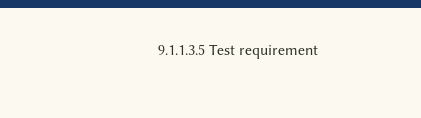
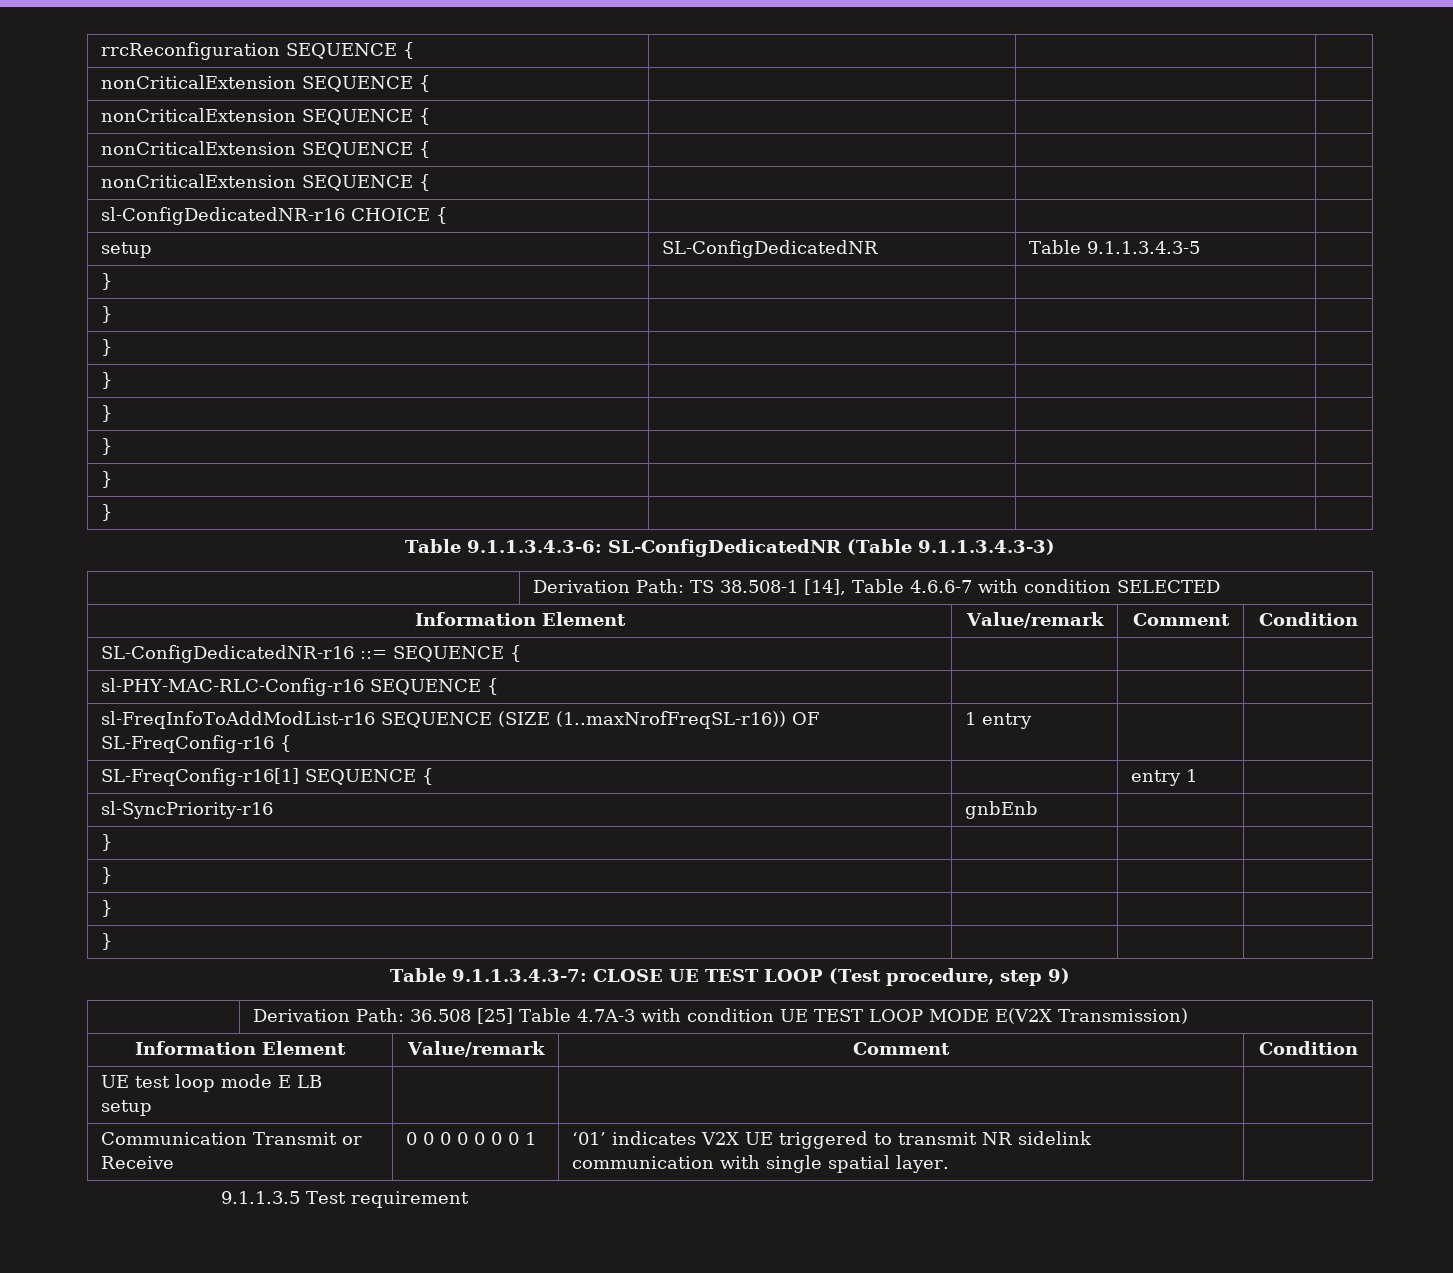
(157, 49) none -> [101,42,415,60] [101,75,431,92] [101,108,431,125] [101,141,431,158] [101,174,431,191] [101,207,448,225] [101,242,153,258] [662,240,879,258] [1029,240,1201,254] [101,273,113,290] [101,306,113,323] [101,339,113,356] [101,372,113,389] [101,405,113,422] [101,438,113,455] [101,471,113,488] [101,504,113,521] [405,539,1055,557] [533,579,1221,595] [414,612,626,626] [965,612,1104,628] [1132,613,1230,626] [1258,612,1358,626] [101,645,522,663] [101,678,499,696] [101,711,820,729] [101,735,292,753] [965,712,1033,729] [101,768,434,786] [1131,769,1198,786] [101,801,274,819] [965,801,1039,819] [101,834,113,851] [101,867,113,884] [101,900,113,917] [101,933,113,950] [390,968,1070,986] [253,1008,1189,1024] [135,1041,346,1055] [406,1041,545,1057] [853,1042,951,1055] [1258,1041,1358,1055] [101,1074,323,1092] [101,1100,153,1116] [101,1132,363,1145] [101,1156,175,1169] [406,1132,537,1145] [572,1131,1093,1149] [572,1155,950,1173] rrcReconfiguration SEQUENCE { | | | // nonCriticalExtension SEQUENCE { | | | // nonCriticalExtension SEQUENCE { | | | // nonCriticalExtension SEQUENCE { | | | // nonCriticalExtension SEQUENCE { | | | // sl-ConfigDedicatedNR-r16 CHOICE { | | | // setup | SL-ConfigDedicatedNR | Table 9.1.1.3.4.3-5 | // } | | | // } | | | // } | | | // } | | | // } | | | // } | | | // } | | | // } | | | // Table 9.1.1.3.4.3-6: SL-ConfigDedicatedNR (Table 9.1.1.3.4.3-3) // | Derivation Path: TS 38.508-1 [14], Table 4.6.6-7 with condition SELECTED // Information Element | Value/remark | Comment | Condition // SL-ConfigDedicatedNR-r16 ::= SEQUENCE { | | | // sl-PHY-MAC-RLC-Config-r16 SEQUENCE { | | | // sl-FreqInfoToAddModList-r16 SEQUENCE (SIZE (1..maxNrofFreqSL-r16)) OF SL-FreqConfig-r16 { | 1 entry | | // SL-FreqConfig-r16[1] SEQUENCE { | | entry 1 | // sl-SyncPriority-r16 | gnbEnb | | // } | | | // } | | | // } | | | // } | | | // Table 9.1.1.3.4.3-7: CLOSE UE TEST LOOP (Test procedure, step 9) // | Derivation Path: 36.508 [25] Table 4.7A-3 with condition UE TEST LOOP MODE E(V2X Transmission) // Information Element | Value/remark | Comment | Condition // UE test loop mode E LB setup | | | // Communication Transmit or Receive | 0 0 0 0 0 0 0 1 | ‘01’ indicates V2X UE triggered to transmit NR sidelink communication with single spatial layer. | //

